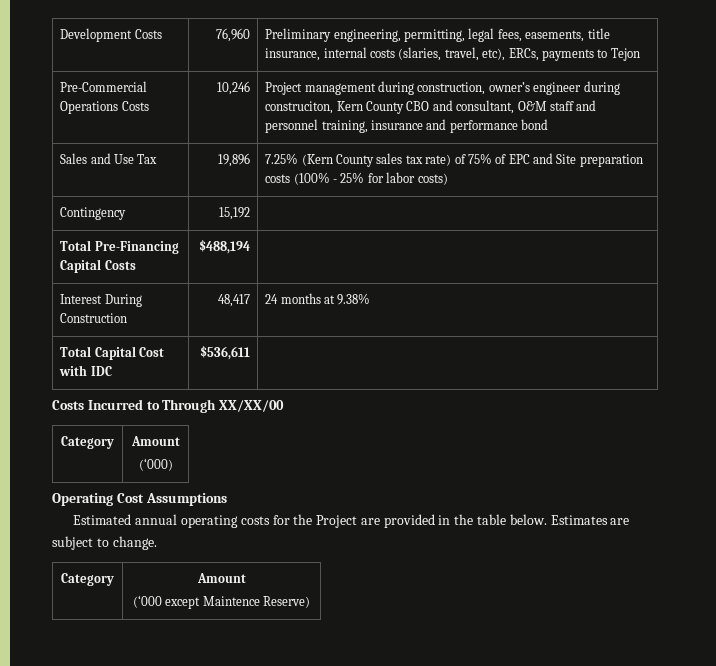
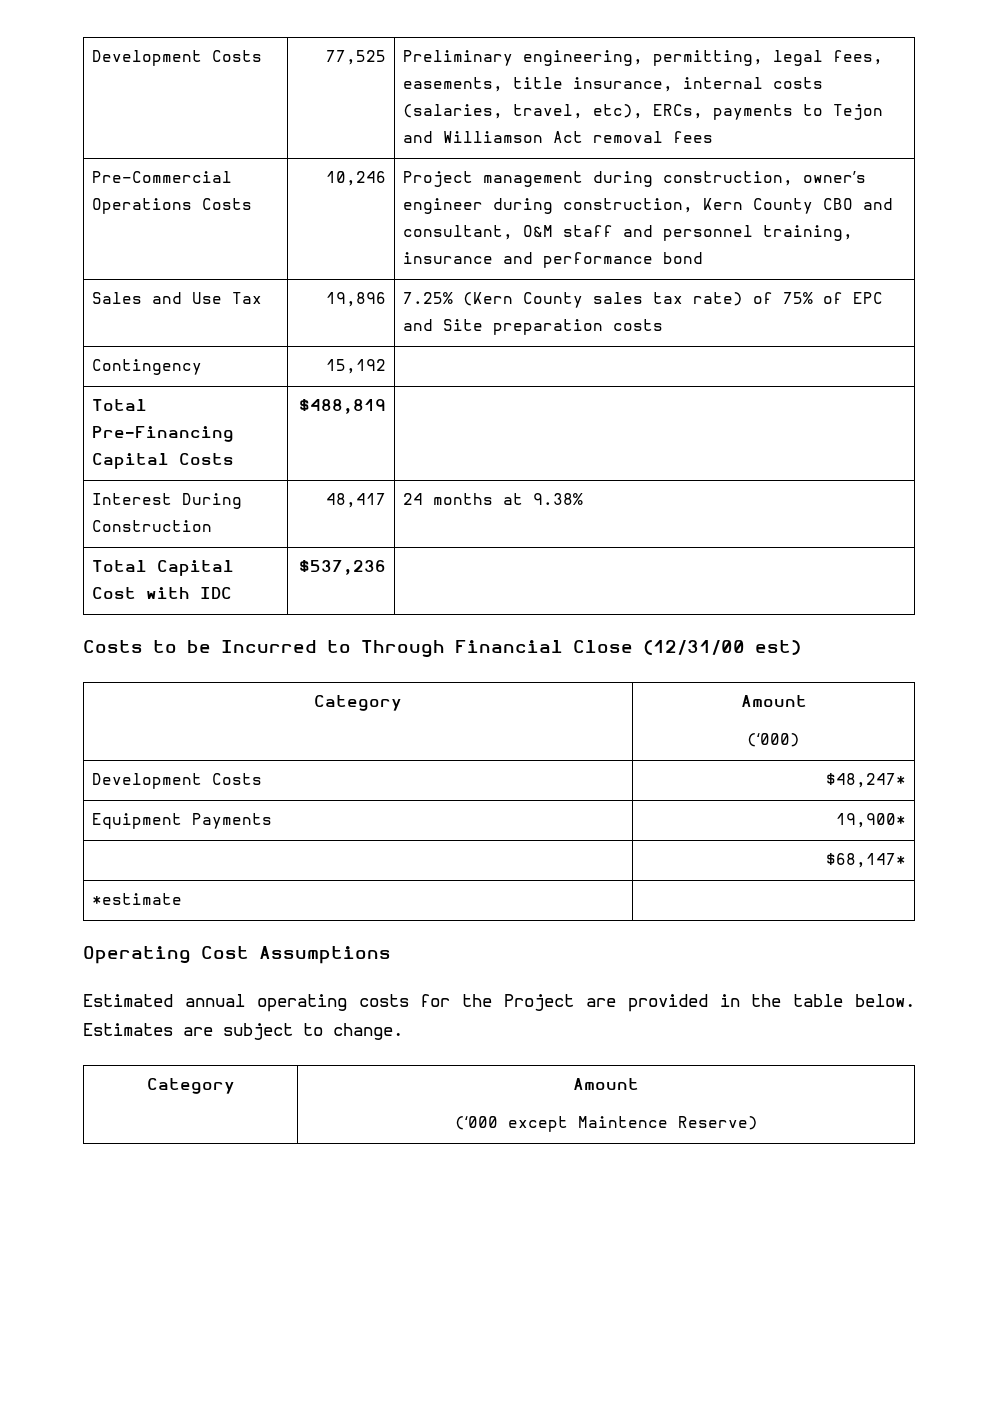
[60,28,162,42] [215,28,250,42] Development Costs | 76,960 -> [92,50,263,66] [325,50,386,65] Development Costs | 77,525
[398,47,442,61] (slaries, -> [403,104,504,119] (salaries,
(640, 54) none -> [403,131,714,143] and Williamson Act removal fees
[265,101,334,114] construciton, -> [563,198,694,213] construction,
[293,172,448,185] (100% - 25% for labor costs) -> (664, 325) none
[198,239,250,254] $488,194 -> [298,399,386,414] $488,819
[199,345,250,360] [52,400,84,410] $536,611 | // Costs -> [298,560,386,575] [83,640,211,653] $537,236 | // Costs to be
[219,400,285,412] XX/XX/00 -> [455,640,801,655] Financial Close (12/31/00 est)
(173, 464) none -> [92,773,263,789] [825,773,906,788] [92,813,273,829] [835,813,906,828] [825,853,906,868] [92,893,183,905] // Development Costs | $48,247* // Equipment Payments | 19,900* // | $68,147* // *estimate |

